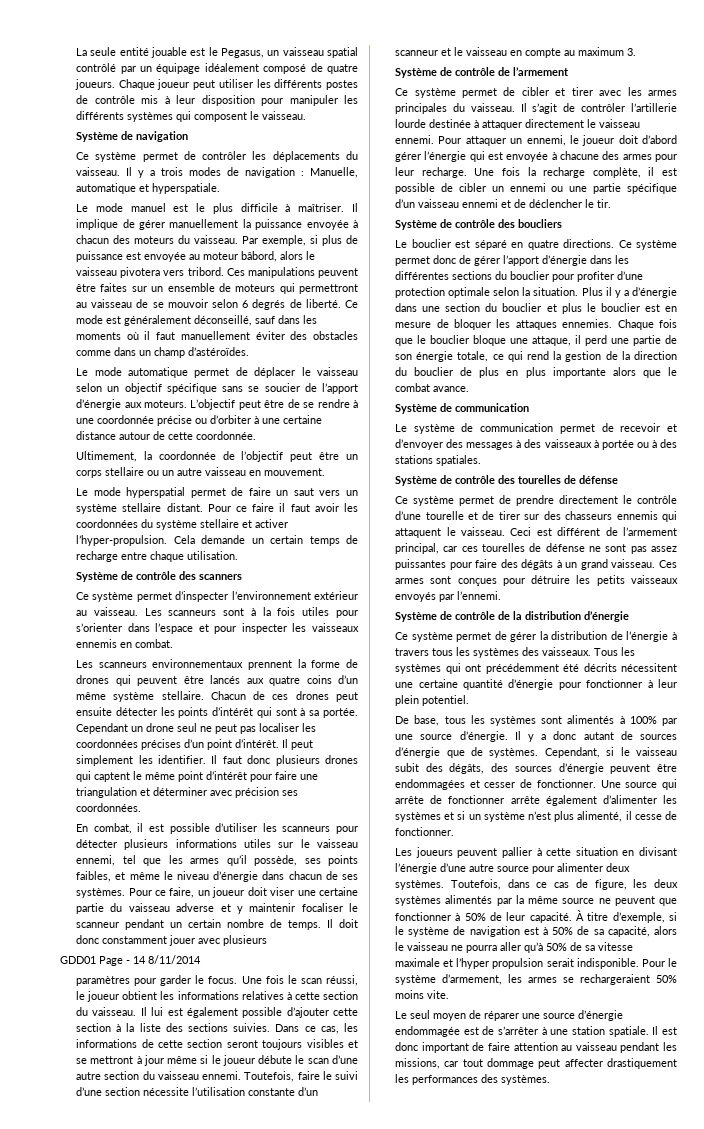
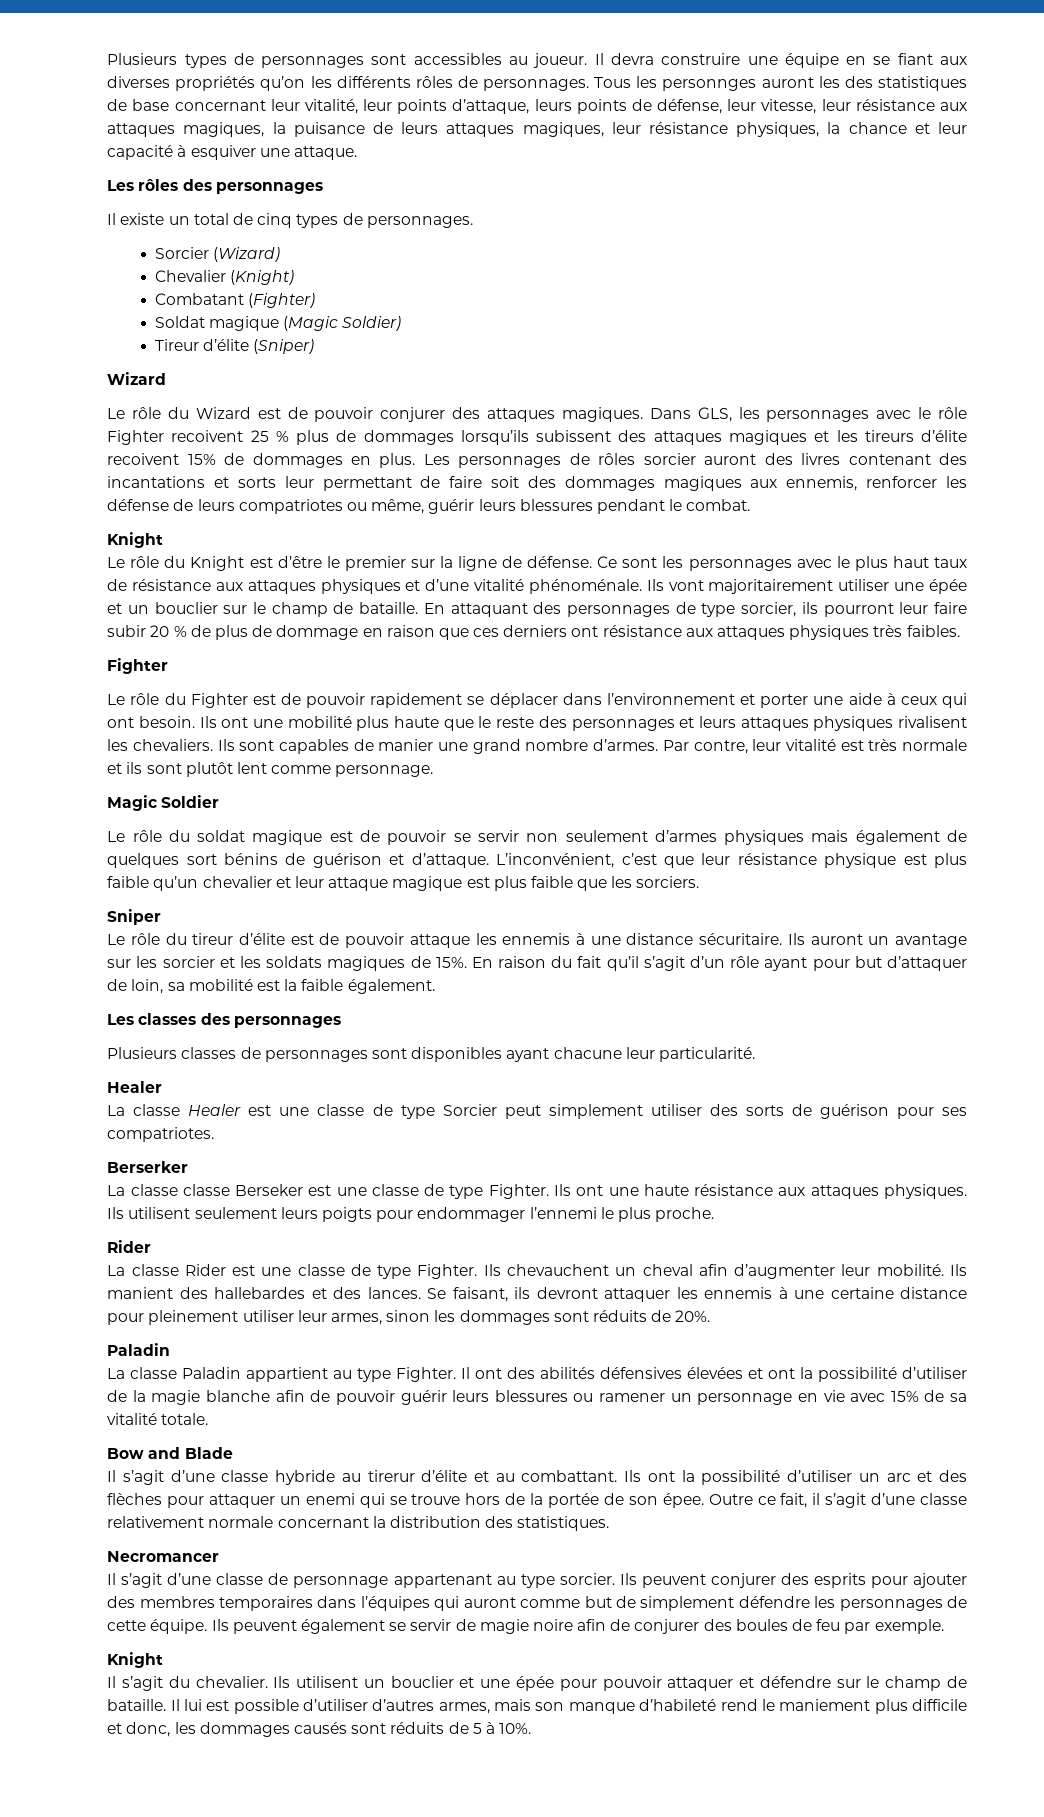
[76,47,358,58] [76,63,359,74] [75,79,359,90] [76,95,358,106] [76,111,307,122] [76,131,189,142] [76,151,359,162] [76,167,358,178] [76,183,221,194] [76,203,358,214] [76,219,359,230] [76,235,358,246] [76,251,316,262] [76,267,358,278] [76,283,358,294] [76,299,358,310] [76,315,318,326] [76,331,358,340] [76,347,250,358] [76,367,359,378] [76,383,359,394] [76,399,359,410] [76,415,323,426] [76,431,257,440] [76,451,359,462] [76,467,326,478] [76,487,358,498] [76,503,359,514] [76,519,289,530] [76,535,358,546] [76,551,239,562] [76,571,243,582] [76,591,358,602] [76,607,358,618] [76,623,360,634] [76,639,174,648] [76,659,358,670] [76,675,358,686] [76,691,359,702] [76,707,358,718] [76,723,317,734] [76,739,314,750] [76,755,359,766] [76,771,319,782] [76,787,299,798] [76,803,142,812] [76,823,358,834] [76,839,359,850] [76,855,358,866] [76,871,359,882] [76,887,359,898] [76,903,359,914] [76,919,358,930] [76,935,268,946] [60,955,201,966] [76,975,359,986] [76,991,358,1002] [76,1007,358,1018] [76,1023,358,1034] [76,1039,359,1050] [76,1055,358,1066] [76,1071,358,1082] [76,1087,319,1096] [395,47,637,58] [395,67,570,78] [395,87,678,98] [395,103,677,114] [395,119,641,130] [395,135,677,146] [395,151,677,162] [395,167,677,178] [395,183,677,194] [395,199,612,208] [395,219,563,230] [395,239,677,250] [395,255,630,266] [395,271,644,282] [395,287,677,298] [395,303,677,314] [395,319,677,330] [395,335,677,346] [395,351,677,362] [395,367,677,378] [395,383,470,392] [395,403,530,414] [395,423,677,434] [395,439,677,450] [395,455,482,466] [395,475,619,486] [395,495,677,506] [395,511,677,522] [395,527,677,538] [395,543,677,554] [395,559,677,570] [395,575,678,586] [395,591,502,602] [395,611,630,622] [395,631,677,642] [395,647,636,658] [395,663,677,674] [395,679,677,690] [395,695,470,706] [395,715,677,726] [395,731,677,742] [395,747,677,758] [395,763,677,774] [395,779,677,790] [395,795,677,806] [395,811,677,822] [395,827,455,836] [395,847,677,858] [395,863,631,874] [395,879,678,890] [395,895,677,906] [395,910,677,923] [395,926,677,937] [395,942,634,953] [395,958,677,969] [395,974,677,985] [395,990,450,999] [395,1010,624,1021] [395,1026,677,1037] [395,1042,677,1053] [395,1058,677,1069] [395,1074,551,1085] La seule entité jouable est le Pegasus, un vaisseau spatial contrôlé par un équipage idéalement composé de quatre joueurs. Chaque joueur peut utiliser les différents postes de contrôle mis à leur disposition pour manipuler les différents systèmes qui composent le vaisseau. // Système de navigation // Ce système permet de contrôler les déplacements du vaisseau. Il y a trois modes de navigation : Manuelle, automatique et hyperspatiale. // Le mode manuel est le plus difficile à maîtriser. Il implique de gérer manuellement la puissance envoyée à chacun des moteurs du vaisseau. Par exemple, si plus de puissance est envoyée au moteur bâbord, alors le vaisseau pivotera vers tribord. Ces manipulations peuvent être faites sur un ensemble de moteurs qui permettront au vaisseau de se mouvoir selon 6 degrés de liberté. Ce mode est généralement déconseillé, sauf dans les moments où il faut manuellement éviter des obstacles comme dans un champ d’astéroïdes. // Le mode automatique permet de déplacer le vaisseau selon un objectif spécifique sans se soucier de l’apport d’énergie aux moteurs. L’objectif peut être de se rendre à une coordonnée précise ou d’orbiter à une certaine distance autour de cette coordonnée. // Ultimement, la coordonnée de l’objectif peut être un corps stellaire ou un autre vaisseau en mouvement. // Le mode hyperspatial permet de faire un saut vers un système stellaire distant. Pour ce faire il faut avoir les coordonnées du système stellaire et activer l’hyper-propulsion. Cela demande un certain temps de recharge entre chaque utilisation. // Système de contrôle des scanners // Ce système permet d’inspecter l’environnement extérieur au vaisseau. Les scanneurs sont à la fois utiles pour s’orienter dans l’espace et pour inspecter les vaisseaux ennemis en combat. // Les scanneurs environnementaux prennent la forme de drones qui peuvent être lancés aux quatre coins d’un même système stellaire. Chacun de ces drones peut ensuite détecter les points d’intérêt qui sont à sa portée. Cependant un drone seul ne peut pas localiser les coordonnées précises d’un point d’intérêt. Il peut simplement les identifier. Il faut donc plusieurs drones qui captent le même point d’intérêt pour faire une triangulation et déterminer avec précision ses coordonnées. // En combat, il est possible d’utiliser les scanneurs pour détecter plusieurs informations utiles sur le vaisseau ennemi, tel que les armes qu’il possède, ses points faibles, et même le niveau d’énergie dans chacun de ses systèmes. Pour ce faire, un joueur doit viser une certaine partie du vaisseau adverse et y maintenir focaliser le scanneur pendant un certain nombre de temps. Il doit donc constamment jouer avec plusieurs // GDD01 Page - 14 8/11/2014 // paramètres pour garder le focus. Une fois le scan réussi, le joueur obtient les informations relatives à cette section du vaisseau. Il lui est également possible d’ajouter cette section à la liste des sections suivies. Dans ce cas, les informations de cette section seront toujours visibles et se mettront à jour même si le joueur débute le scan d’une autre section du vaisseau ennemi. Toutefois, faire le suivi d’une section nécessite l’utilisation constante d’un scanneur et le vaisseau en compte au maximum 3. // Système de contrôle de l’armement // Ce système permet de cibler et tirer avec les armes principales du vaisseau. Il s’agit de contrôler l’artillerie lourde destinée à attaquer directement le vaisseau ennemi. Pour attaquer un ennemi, le joueur doit d’abord gérer l’énergie qui est envoyée à chacune des armes pour leur recharge. Une fois la recharge complète, il est possible de cibler un ennemi ou une partie spécifique d’un vaisseau ennemi et de déclencher le tir. // Système de contrôle des boucliers // Le bouclier est séparé en quatre directions. Ce système permet donc de gérer l’apport d’énergie dans les différentes sections du bouclier pour profiter d’une protection optimale selon la situation. Plus il y a d’énergie dans une section du bouclier et plus le bouclier est en mesure de bloquer les attaques ennemies. Chaque fois que le bouclier bloque une attaque, il perd une partie de son énergie totale, ce qui rend la gestion de la direction du bouclier de plus en plus importante alors que le combat avance. // Système de communication // Le système de communication permet de recevoir et d’envoyer des messages à des vaisseaux à portée ou à des stations spatiales. // Système de contrôle des tourelles de défense // Ce système permet de prendre directement le contrôle d’une tourelle et de tirer sur des chasseurs ennemis qui attaquent le vaisseau. Ceci est différent de l’armement principal, car ces tourelles de défense ne sont pas assez puissantes pour faire des dégâts à un grand vaisseau. Ces armes sont conçues pour détruire les petits vaisseaux envoyés par l’ennemi. // Système de contrôle de la distribution d’énergie // Ce système permet de gérer la distribution de l’énergie à travers tous les systèmes des vaisseaux. Tous les systèmes qui ont précédemment été décrits nécessitent une certaine quantité d’énergie pour fonctionner à leur plein potentiel. // De base, tous les systèmes sont alimentés à 100% par une source d’énergie. Il y a donc autant de sources d’énergie que de systèmes. Cependant, si le vaisseau subit des dégâts, des sources d’énergie peuvent être endommagées et cesser de fonctionner. Une source qui arrête de fonctionner arrête également d’alimenter les systèmes et si un système n’est plus alimenté, il cesse de fonctionner. // Les joueurs peuvent pallier à cette situation en divisant l’énergie d’une autre source pour alimenter deux systèmes. Toutefois, dans ce cas de figure, les deux systèmes alimentés par la même source ne peuvent que fonctionner à 50% de leur capacité. À titre d’exemple, si le système de navigation est à 50% de sa capacité, alors le vaisseau ne pourra aller qu’à 50% de sa vitesse maximale et l’hyper propulsion serait indisponible. Pour le système d’armement, les armes se rechargeraient 50% moins vite. // Le seul moyen de réparer une source d’énergie endommagée est de s’arrêter à une station spatiale. Il est donc important de faire attention au vaisseau pendant les missions, car tout dommage peut affecter drastiquement les performances des systèmes. -> [107,53,968,68] [107,76,967,91] [107,99,968,114] [107,122,967,137] [107,145,357,160] [107,179,323,194] [107,213,473,228] [154,247,280,262] [154,270,294,285] [154,293,315,308] [154,316,402,331] [154,339,314,354] [107,372,167,385] [107,407,968,422] [107,430,967,445] [107,453,967,468] [107,476,968,491] [107,499,751,514] [107,532,164,548] [107,556,968,571] [107,579,968,594] [107,602,967,617] [107,625,960,640] [107,658,169,674] [107,693,967,708] [107,716,968,731] [107,739,968,754] [107,762,434,777] [107,795,220,811] [107,830,968,845] [107,853,968,868] [107,876,700,891] [107,909,162,925] [107,933,967,948] [107,956,967,971] [107,979,435,994] [107,1013,341,1028] [107,1047,755,1062] [107,1081,163,1093] [107,1104,967,1119] [107,1127,215,1142] [107,1161,189,1173] [107,1184,967,1199] [107,1207,715,1222] [107,1240,152,1253] [107,1264,967,1279] [107,1287,968,1302] [107,1310,711,1325] [107,1343,171,1356] [107,1367,968,1382] [107,1390,967,1405] [107,1413,209,1425] [107,1447,233,1459] [107,1470,968,1485] [107,1493,967,1508] [107,1516,610,1531] [107,1551,220,1562] [107,1573,968,1588] [107,1596,968,1611] [107,1619,944,1634] [107,1652,164,1668] [107,1676,967,1691] [107,1699,968,1714] [107,1722,532,1737] Plusieurs types de personnages sont accessibles au joueur. Il devra construire une équipe en se fiant aux diverses propriétés qu’on les différents rôles de personnages. Tous les personnges auront les des statistiques de base concernant leur vitalité, leur points d’attaque, leurs points de défense, leur vitesse, leur résistance aux attaques magiques, la puisance de leurs attaques magiques, leur résistance physiques, la chance et leur capacité à esquiver une attaque. // Les rôles des personnages // Il existe un total de cinq types de personnages. // Sorcier (Wizard) // Chevalier (Knight) // Combatant (Fighter) // Soldat magique (Magic Soldier) // Tireur d’élite (Sniper) // Wizard // Le rôle du Wizard est de pouvoir conjurer des attaques magiques. Dans GLS, les personnages avec le rôle Fighter recoivent 25 % plus de dommages lorsqu’ils subissent des attaques magiques et les tireurs d’élite recoivent 15% de dommages en plus. Les personnages de rôles sorcier auront des livres contenant des incantations et sorts leur permettant de faire soit des dommages magiques aux ennemis, renforcer les défense de leurs compatriotes ou même, guérir leurs blessures pendant le combat. // Knight // Le rôle du Knight est d’être le premier sur la ligne de défense. Ce sont les personnages avec le plus haut taux de résistance aux attaques physiques et d’une vitalité phénoménale. Ils vont majoritairement utiliser une épée et un bouclier sur le champ de bataille. En attaquant des personnages de type sorcier, ils pourront leur faire subir 20 % de plus de dommage en raison que ces derniers ont résistance aux attaques physiques très faibles. // Fighter // Le rôle du Fighter est de pouvoir rapidement se déplacer dans l’environnement et porter une aide à ceux qui ont besoin. Ils ont une mobilité plus haute que le reste des personnages et leurs attaques physiques rivalisent les chevaliers. Ils sont capables de manier une grand nombre d’armes. Par contre, leur vitalité est très normale et ils sont plutôt lent comme personnage. // Magic Soldier // Le rôle du soldat magique est de pouvoir se servir non seulement d’armes physiques mais également de quelques sort bénins de guérison et d’attaque. L’inconvénient, c’est que leur résistance physique est plus faible qu’un chevalier et leur attaque magique est plus faible que les sorciers. // Sniper // Le rôle du tireur d’élite est de pouvoir attaque les ennemis à une distance sécuritaire. Ils auront un avantage sur les sorcier et les soldats magiques de 15%. En raison du fait qu’il s’agit d’un rôle ayant pour but d’attaquer de loin, sa mobilité est la faible également. // Les classes des personnages // Plusieurs classes de personnages sont disponibles ayant chacune leur particularité. // Healer // La classe Healer est une classe de type Sorcier peut simplement utiliser des sorts de guérison pour ses compatriotes. // Berserker // La classe classe Berseker est une classe de type Fighter. Ils ont une haute résistance aux attaques physiques. Ils utilisent seulement leurs poigts pour endommager l’ennemi le plus proche. // Rider // La classe Rider est une classe de type Fighter. Ils chevauchent un cheval afin d’augmenter leur mobilité. Ils manient des hallebardes et des lances. Se faisant, ils devront attaquer les ennemis à une certaine distance pour pleinement utiliser leur armes, sinon les dommages sont réduits de 20%. // Paladin // La classe Paladin appartient au type Fighter. Il ont des abilités défensives élevées et ont la possibilité d’utiliser de la magie blanche afin de pouvoir guérir leurs blessures ou ramener un personnage en vie avec 15% de sa vitalité totale. // Bow and Blade // Il s’agit d’une classe hybride au tirerur d’élite et au combattant. Ils ont la possibilité d’utiliser un arc et des flèches pour attaquer un enemi qui se trouve hors de la portée de son épee. Outre ce fait, il s’agit d’une classe relativement normale concernant la distribution des statistiques. // Necromancer // Il s’agit d’une classe de personnage appartenant au type sorcier. Ils peuvent conjurer des esprits pour ajouter des membres temporaires dans l’équipes qui auront comme but de simplement défendre les personnages de cette équipe. Ils peuvent également se servir de magie noire afin de conjurer des boules de feu par exemple. // Knight // Il s’agit du chevalier. Ils utilisent un bouclier et une épée pour pouvoir attaquer et défendre sur le champ de bataille. Il lui est possible d’utiliser d’autres armes, mais son manque d’habileté rend le maniement plus difficile et donc, les dommages causés sont réduits de 5 à 10%.

